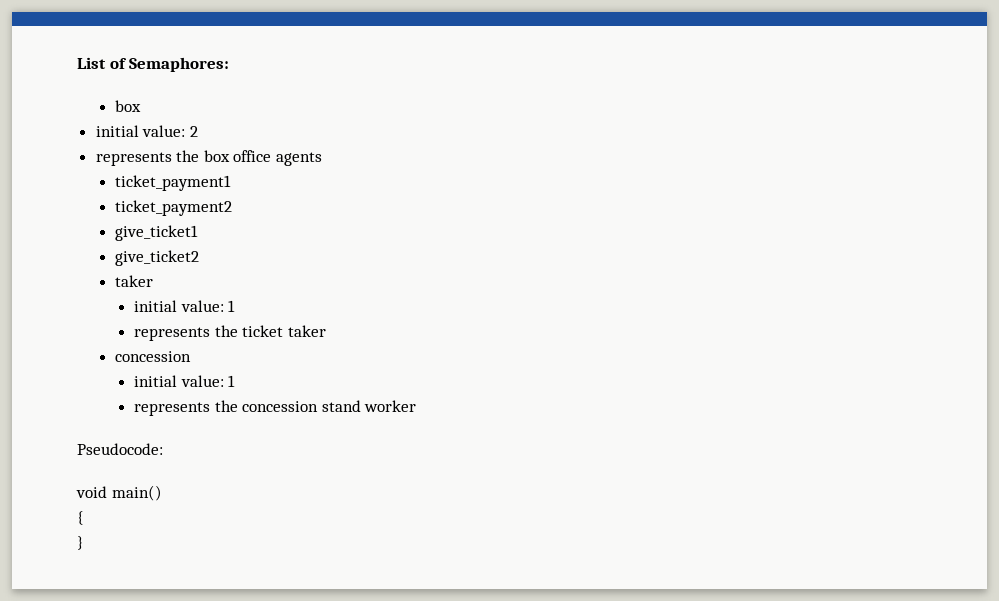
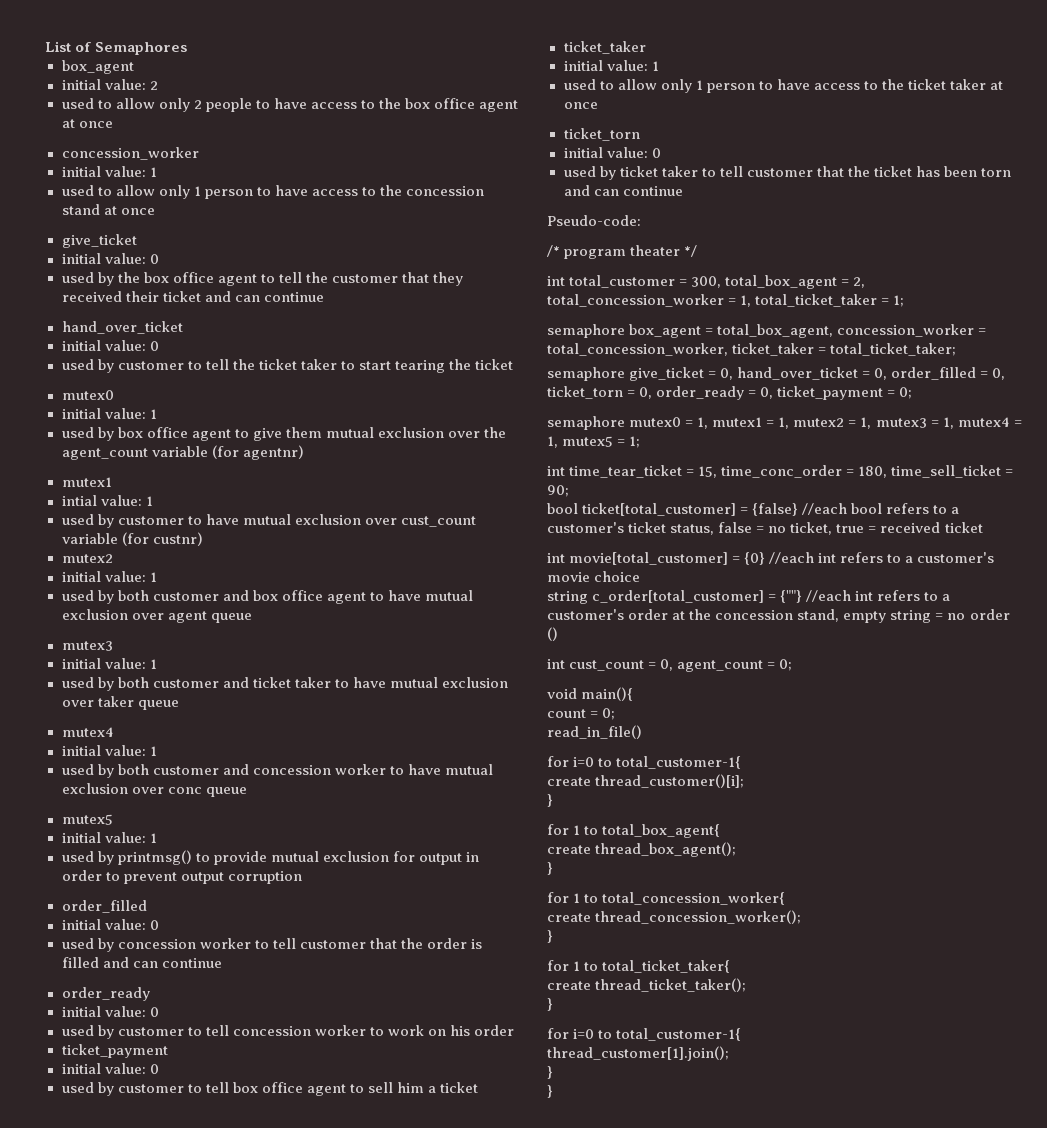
[129,57,230,72] [114,100,141,112] Semaphores: // box -> [95,42,188,55] [61,60,134,74] Semaphores // box_agent
[95,150,323,166] [114,175,231,191] [114,200,232,216] [114,225,198,241] [114,250,199,266] [114,275,153,287] [133,300,236,312] [133,325,326,341] [114,351,191,362] [133,375,236,387] [133,400,417,416] [77,443,163,455] [76,485,162,501] [77,511,84,525] represents the box office agents // ticket_payment1 // ticket_payment2 // give_ticket1 // give_ticket2 // taker // initial value: 1 // represents the ticket taker // concession // initial value: 1 // represents the concession stand worker // Pseudocode: // void main() // { -> [61,98,519,112] [61,119,113,128] [61,147,199,160] [61,166,157,177] [61,185,485,199] [61,204,155,215] [61,234,137,248] [61,253,159,264] [61,272,464,286] [61,291,324,302] [61,321,183,334] [61,340,159,351] [61,359,514,373] [61,390,114,400] [61,408,157,419] [61,427,507,441] [61,445,304,460] [61,477,112,487] [61,495,153,506] [61,514,476,528] [61,532,203,546] [61,554,113,563] [61,571,157,582] [61,590,474,604] [61,609,252,623] [61,641,113,651] [61,658,157,669] [61,677,509,691] [61,696,179,710] [61,727,114,737] [61,745,157,756] [61,764,493,778] [61,783,247,797] [61,814,113,825] [61,832,157,843] [61,850,479,865] [61,870,302,884] [61,900,147,913] [61,919,159,930] [61,938,483,952] [61,957,222,968] [61,987,150,1001] [61,1006,159,1017] [61,1025,515,1039] [61,1044,168,1058] [61,1063,159,1074] [61,1082,479,1096] [563,41,646,54] [563,60,659,71] [563,79,1004,93] [563,102,598,109] [563,128,640,141] [563,147,661,158] [563,166,1012,180] [563,185,683,196] [547,215,641,226] [547,245,698,259] [547,275,866,289] [547,294,905,307] [547,324,987,338] [547,343,957,356] [547,367,1006,381] [547,386,913,400] [547,416,1022,430] [547,436,641,448] [547,465,1014,478] [547,485,569,497] [547,503,960,516] [547,522,983,535] [547,552,995,565] [547,571,641,582] [547,590,951,604] [547,609,1010,623] [547,627,558,641] [547,659,793,672] [547,687,634,701] [547,708,616,720] [547,725,642,739] [547,756,742,769] [547,774,745,788] [547,794,553,807] [547,824,721,838] [547,842,737,857] [547,862,553,875] [547,892,786,905] [547,910,802,924] [547,930,553,943] [547,960,731,973] [547,978,747,992] [547,998,553,1011] [547,1028,742,1041] [547,1046,729,1061] [547,1066,553,1079] used to allow only 2 people to have access to the box office agent at once // concession_worker // initial value: 1 // used to allow only 1 person to have access to the concession stand at once // give_ticket // initial value: 0 // used by the box office agent to tell the customer that they received their ticket and can continue // hand_over_ticket // initial value: 0 // used by customer to tell the ticket taker to start tearing the ticket // mutex0 // initial value: 1 // used by box office agent to give them mutual exclusion over the agent_count variable (for agentnr) // mutex1 // intial value: 1 // used by customer to have mutual exclusion over cust_count variable (for custnr) // mutex2 // initial value: 1 // used by both customer and box office agent to have mutual exclusion over agent queue // mutex3 // initial value: 1 // used by both customer and ticket taker to have mutual exclusion over taker queue // mutex4 // initial value: 1 // used by both customer and concession worker to have mutual exclusion over conc queue // mutex5 // initial value: 1 // used by printmsg() to provide mutual exclusion for output in order to prevent output corruption // order_filled // initial value: 0 // used by concession worker to tell customer that the order is filled and can continue // order_ready // initial value: 0 // used by customer to tell concession worker to work on his order // ticket_payment // initial value: 0 // used by customer to tell box office agent to sell him a ticket // ticket_taker // initial value: 1 // used to allow only 1 person to have access to the ticket taker at once // ticket_torn // initial value: 0 // used by ticket taker to tell customer that the ticket has been torn and can continue // Pseudo-code: // /* program theater */ // int total_customer = 300, total_box_agent = 2, total_concession_worker = 1, total_ticket_taker = 1; // semaphore box_agent = total_box_agent, concession_worker = total_concession_worker, ticket_taker = total_ticket_taker; // semaphore give_ticket = 0, hand_over_ticket = 0, order_filled = 0, ticket_torn = 0, order_ready = 0, ticket_payment = 0; // semaphore mutex0 = 1, mutex1 = 1, mutex2 = 1, mutex3 = 1, mutex4 = 1, mutex5 = 1; // int time_tear_ticket = 15, time_conc_order = 180, time_sell_ticket = 90; // bool ticket[total_customer] = {false} //each bool refers to a customer's ticket status, false = no ticket, true = received ticket // int movie[total_customer] = {0} //each int refers to a customer's movie choice // string c_order[total_customer] = {""} //each int refers to a customer's order at the concession stand, empty string = no order () // int cust_count = 0, agent_count = 0; // void main(){ // count = 0; // read_in_file() // for i=0 to total_customer-1{ // create thread_customer()[i]; // } // for 1 to total_box_agent{ // create thread_box_agent(); // } // for 1 to total_concession_worker{ // create thread_concession_worker(); // } // for 1 to total_ticket_taker{ // create thread_ticket_taker(); // } // for i=0 to total_customer-1{ // thread_customer[1].join(); // }

